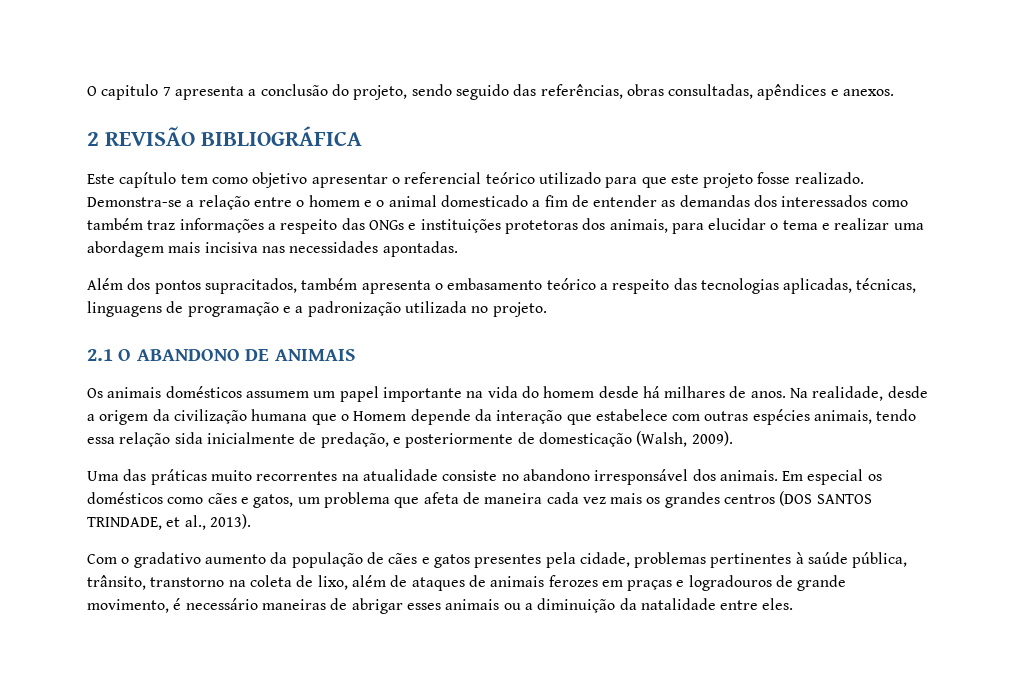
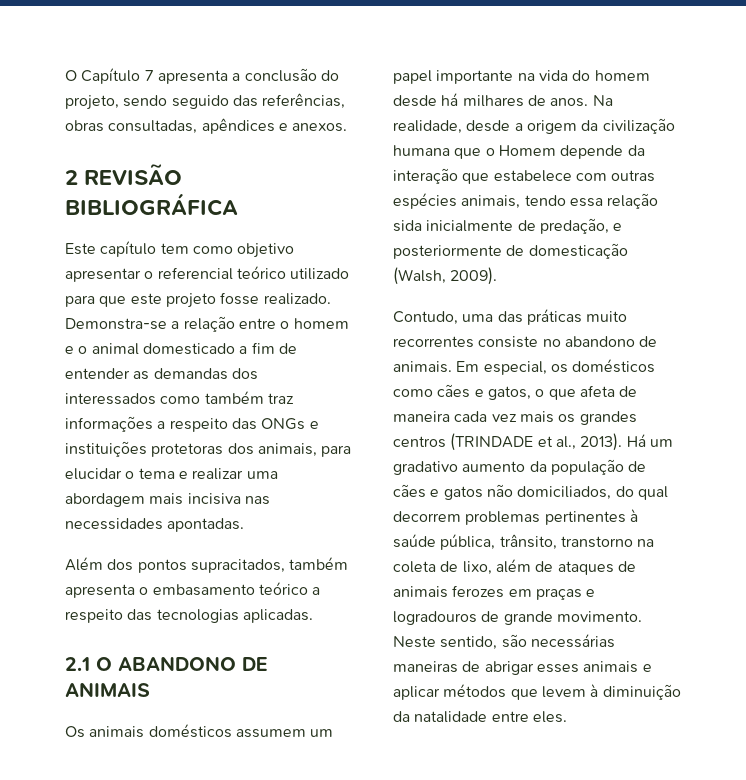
[87,84,159,100] O capitulo -> [65,68,141,84] O Capítulo
[783,278,917,294] [87,301,547,317] aplicadas, técnicas, linguagens de programação e a padronização utilizada no projeto. -> [242,609,313,623] aplicadas.
[87,471,119,481] Uma -> [393,311,494,325] Contudo, uma
[341,469,438,481] na atualidade -> (474, 342) none
[594,469,716,485] irresponsável dos -> [639,336,658,347] de
[807,469,864,485] especial -> [483,361,547,375] especial,
[297,492,390,508] um problema -> [535,389,545,397] o
[779,491,872,506] [87,517,162,530] (DOS SANTOS TRINDADE, -> [450,433,534,451] (TRINDADE
[87,554,130,564] // Com o -> [626,434,673,447] Há um
[474,552,630,568] presentes pela cidade, -> [486,484,668,500] [393,511,461,522] não domiciliados, do qual decorrem
[87,598,258,613] movimento, é necessário -> [556,611,642,622] [393,634,615,650] movimento. Neste sentido, são necessárias
[503,603,533,610] ou a -> [642,664,652,672] [393,684,599,700] e aplicar métodos que levem à

